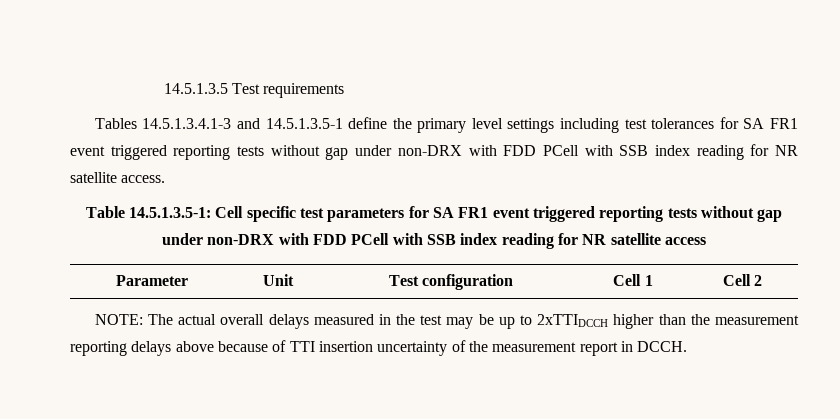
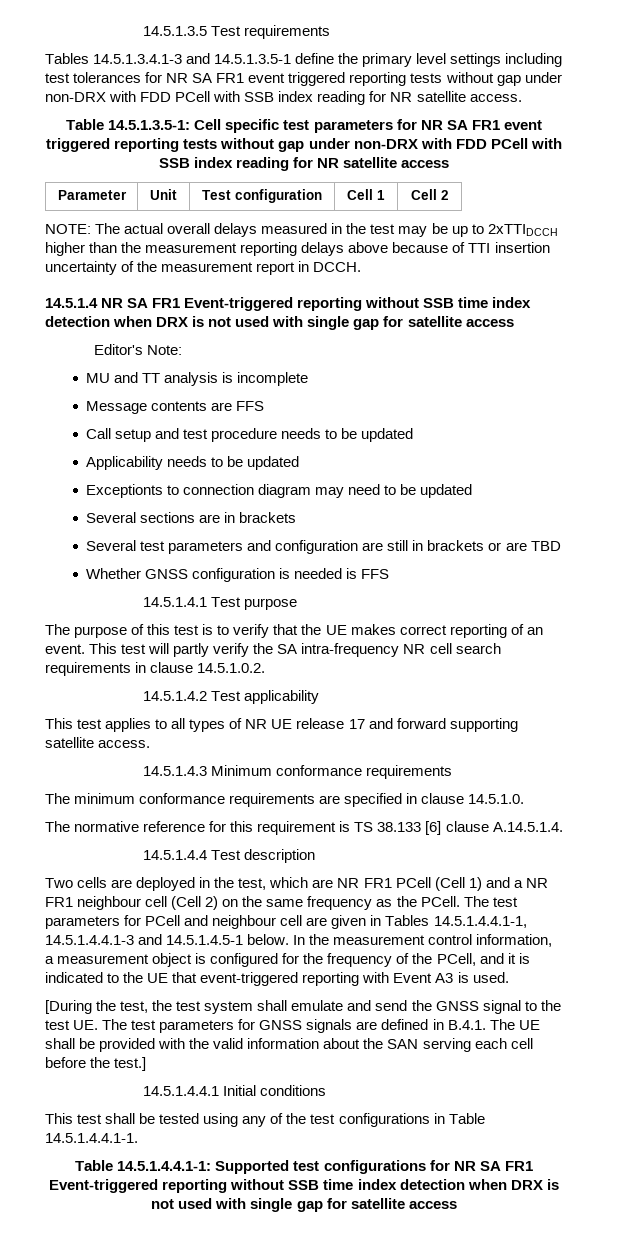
(739, 123) none -> [166,73,189,83] NR
(429, 212) none -> [420,120,443,130] NR
(688, 346) none -> [45,297,532,311] [45,316,514,330] [94,344,183,355] [86,372,309,386] [86,401,265,414] [86,428,414,442] [86,456,300,470] [86,484,473,498] [86,512,297,523] [86,540,561,554] [86,568,390,582] [143,597,298,610] [45,624,543,638] [45,643,501,657] [45,662,266,676] [143,690,320,704] [45,718,518,732] [45,737,151,748] [143,765,453,779] [45,793,525,807] [45,821,563,835] [143,849,316,863] [45,877,548,891] [45,896,518,910] [45,915,527,929] [45,934,553,947] [45,953,530,967] [45,972,509,986] [45,1000,561,1014] [45,1019,540,1033] [45,1038,533,1052] [45,1057,147,1071] [143,1085,327,1096] [45,1113,485,1127] [45,1133,138,1143] [75,1160,533,1174] [49,1179,559,1193] [151,1198,457,1212] // 14.5.1.4 NR SA FR1 Event-triggered reporting without SSB time index detection when DRX is not used with single gap for satellite access // Editor's Note: // MU and TT analysis is incomplete // Message contents are FFS // Call setup and test procedure needs to be updated // Applicability needs to be updated // Exceptionts to connection diagram may need to be updated // Several sections are in brackets // Several test parameters and configuration are still in brackets or are TBD // Whether GNSS configuration is needed is FFS // 14.5.1.4.1 Test purpose // The purpose of this test is to verify that the UE makes correct reporting of an event. This test will partly verify the SA intra-frequency NR cell search requirements in clause 14.5.1.0.2. // 14.5.1.4.2 Test applicability // This test applies to all types of NR UE release 17 and forward supporting satellite access. // 14.5.1.4.3 Minimum conformance requirements // The minimum conformance requirements are specified in clause 14.5.1.0. // The normative reference for this requirement is TS 38.133 [6] clause A.14.5.1.4. // 14.5.1.4.4 Test description // Two cells are deployed in the test, which are NR FR1 PCell (Cell 1) and a NR FR1 neighbour cell (Cell 2) on the same frequency as the PCell. The test parameters for PCell and neighbour cell are given in Tables 14.5.1.4.4.1-1, 14.5.1.4.4.1-3 and 14.5.1.4.5-1 below. In the measurement control information, a measurement object is configured for the frequency of the PCell, and it is indicated to the UE that event-triggered reporting with Event A3 is used. // [During the test, the test system shall emulate and send the GNSS signal to the test UE. The test parameters for GNSS signals are defined in B.4.1. The UE shall be provided with the valid information about the SAN serving each cell before the test.] // 14.5.1.4.4.1 Initial conditions // This test shall be tested using any of the test configurations in Table 14.5.1.4.4.1-1. // Table 14.5.1.4.4.1-1: Supported test configurations for NR SA FR1 Event-triggered reporting without SSB time index detection when DRX is not used with single gap for satellite access

